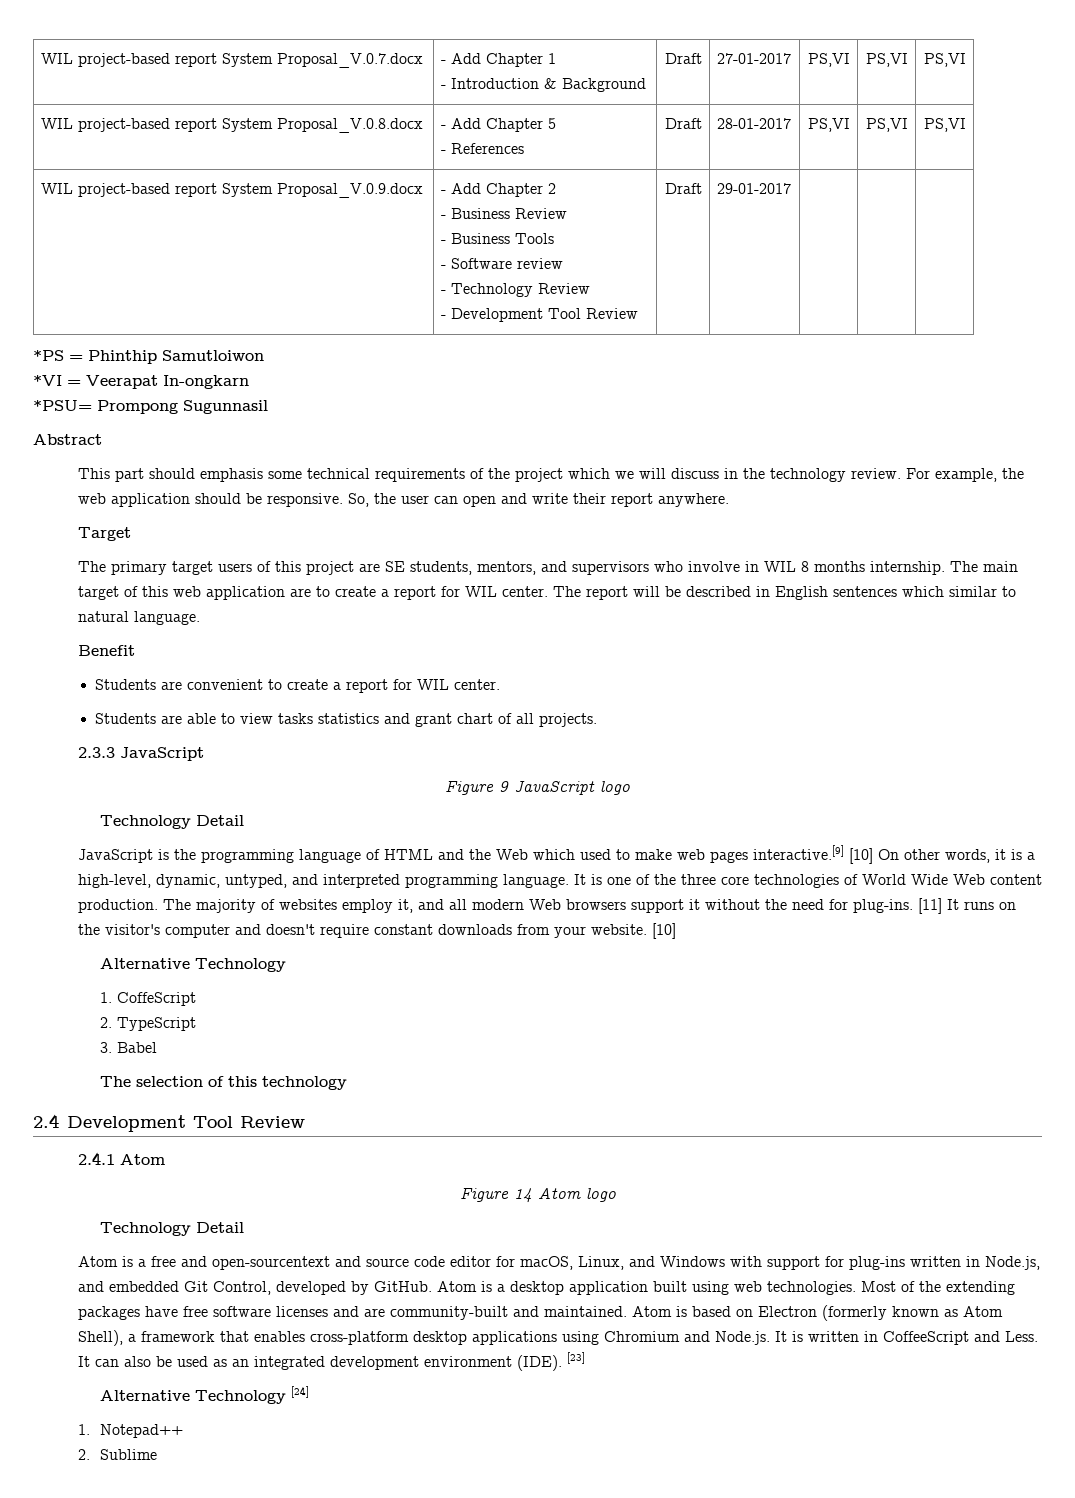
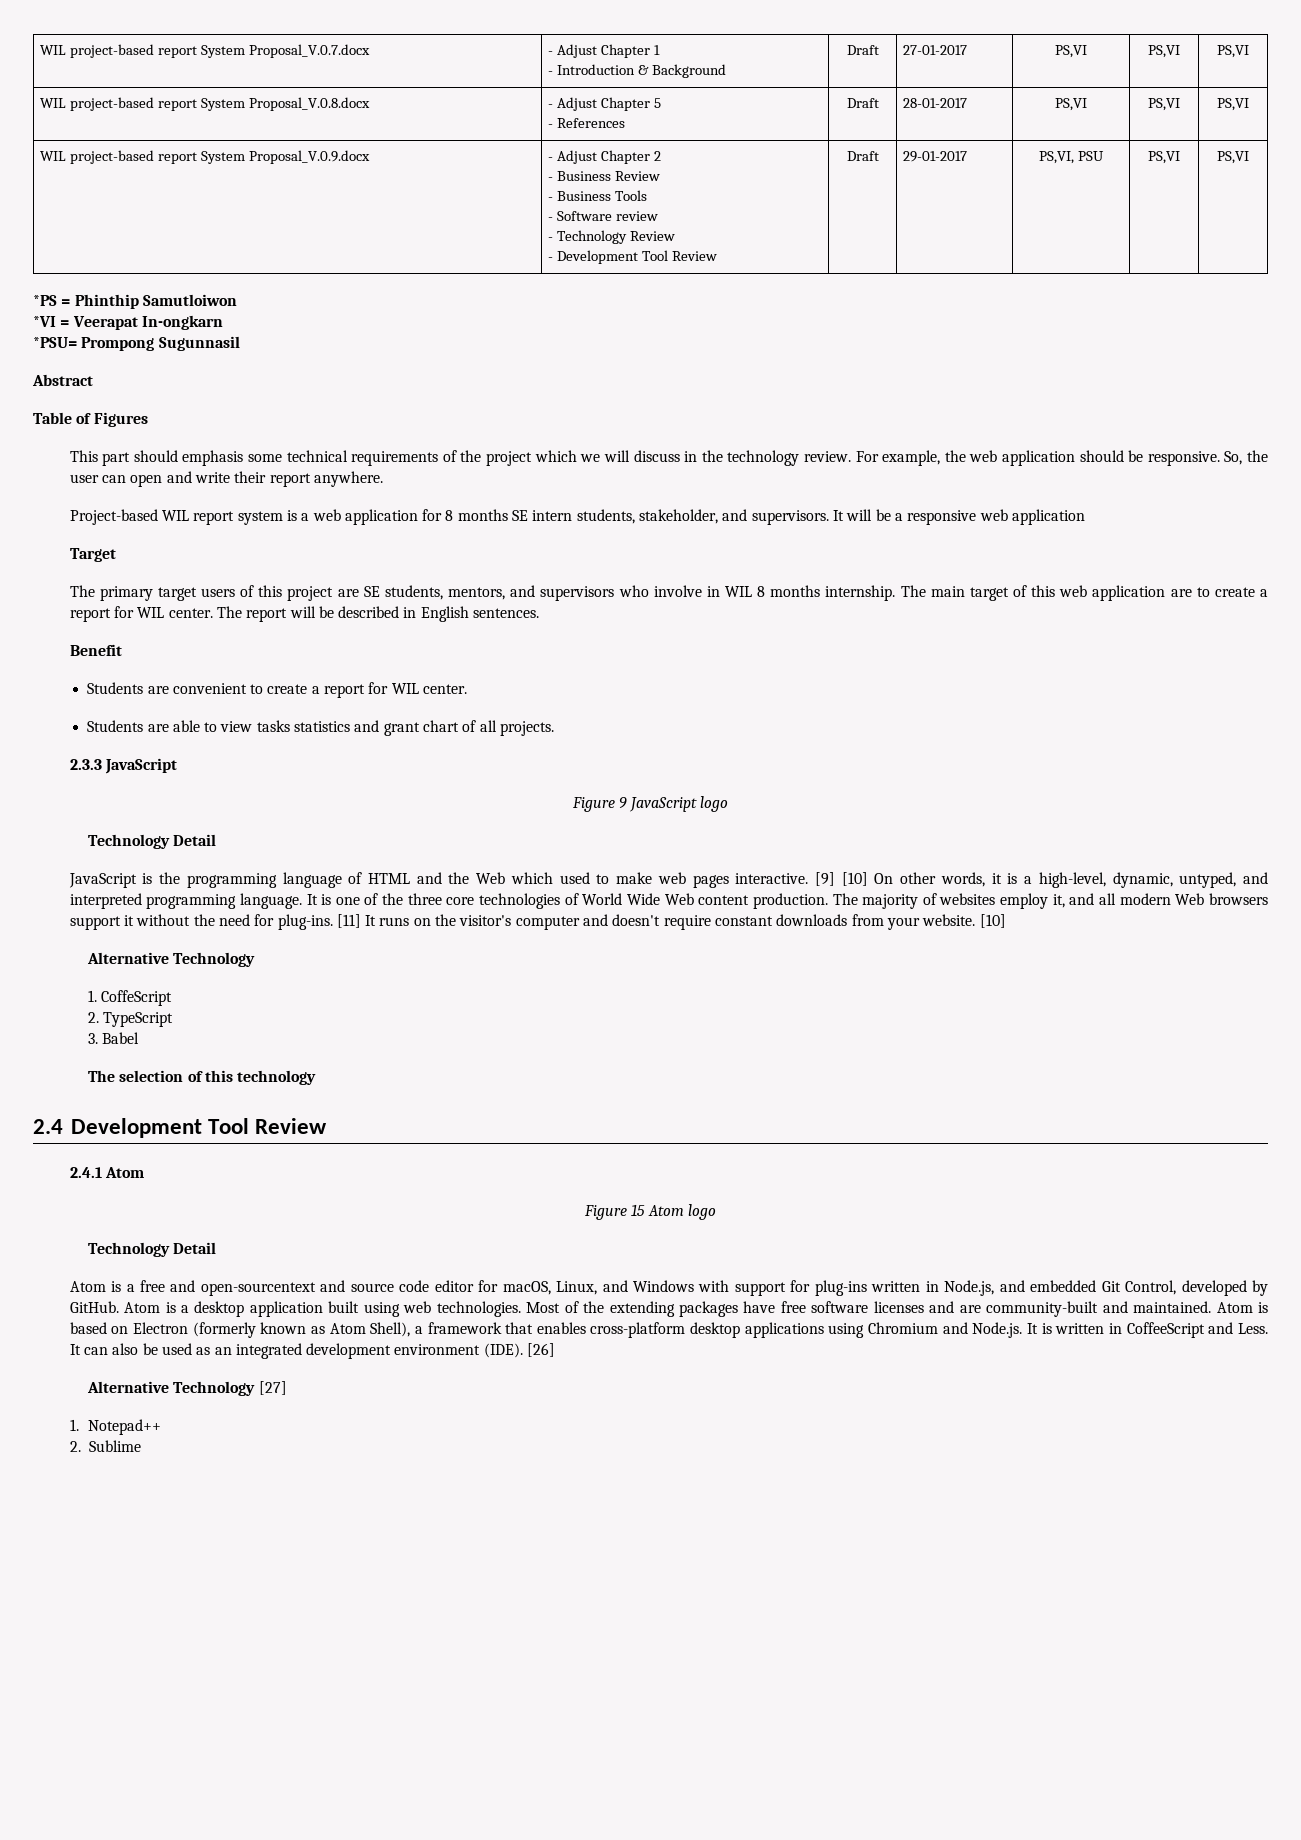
[450,53,481,64] Add -> [556,44,597,58] Adjust
[450,118,481,129] Add -> [556,97,597,111] Adjust
[450,183,481,194] Add -> [556,150,597,164] Adjust
(791, 188) | | -> [1039,151,1104,164] [1148,151,1180,164] [1217,151,1249,164] PS,VI, PSU | PS,VI | PS,VI
(102, 439) none -> [33,412,148,427] // Table of Figures
(729, 500) none -> [69,509,1085,525] // Project-based WIL report system is a web application for 8 months SE intern students, stakeholder, and supervisors. It will be a responsive web application
[832,586,1016,597] [77,611,200,625] sentences which similar to natural language. -> [473,608,540,618] sentences.
[752,845,844,860] interactive.[9] -> [735,872,835,886] interactive. [9]
[513,1188,532,1203] 14 -> [631,1204,646,1216] 15
[566,1352,585,1364] [100,1386,310,1404] [23] // Alternative Technology [24] -> [527,1343,556,1357] [86,1381,287,1396] [26] // Alternative Technology [27]

